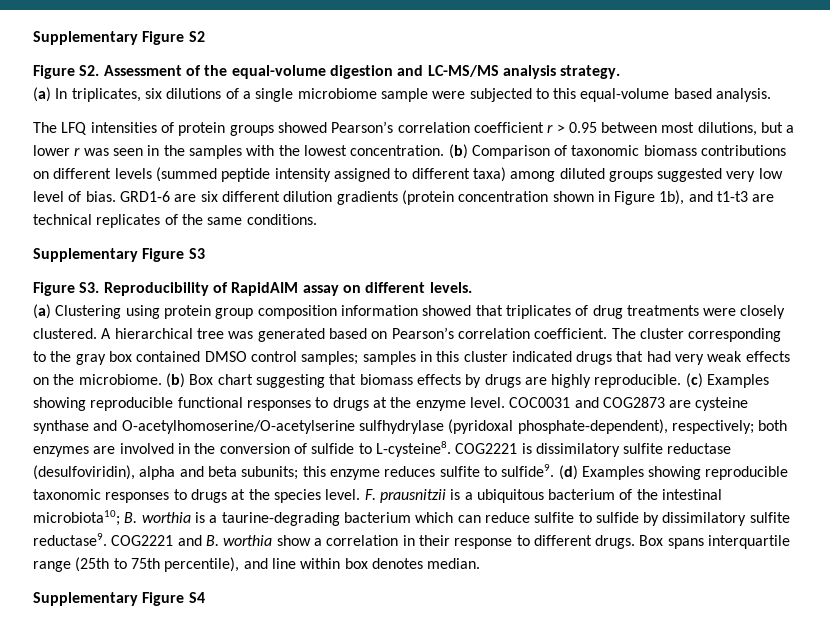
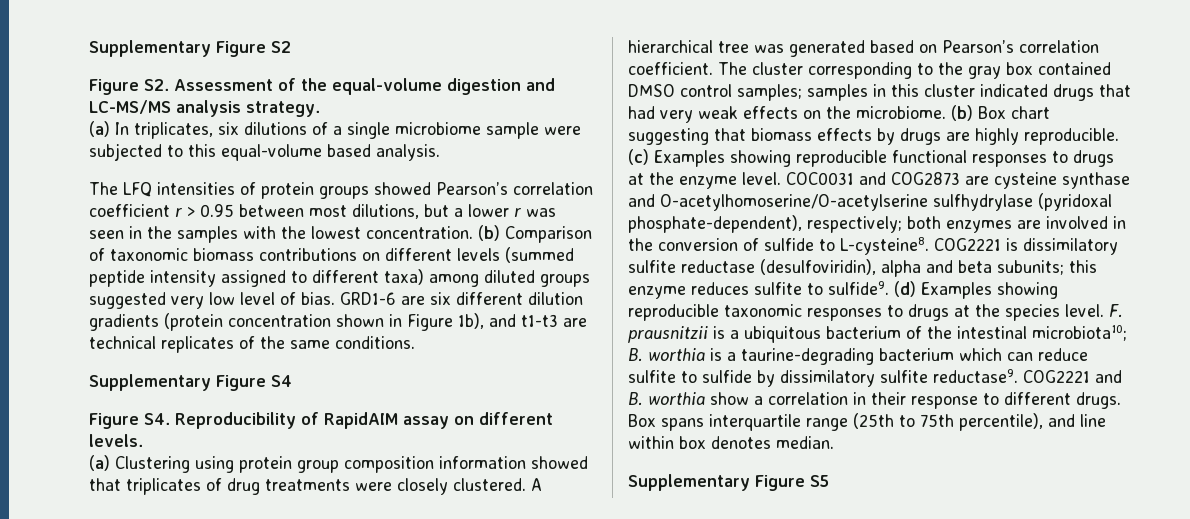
[188,248,205,259] [33,282,100,296] S3 // Figure S3. -> [271,375,292,387] [89,413,170,429] S4 // Figure S4.
[188,592,205,603] S4 -> [810,475,829,487] S5

